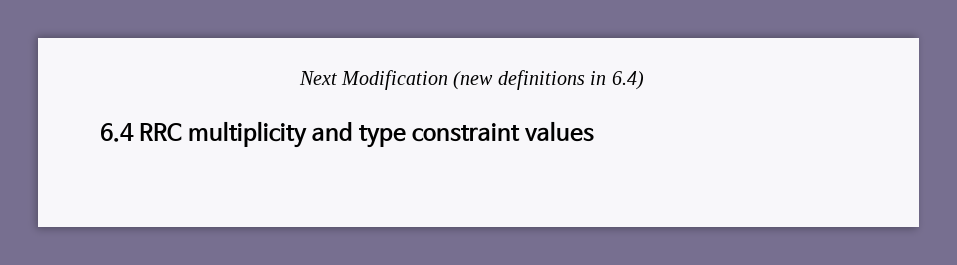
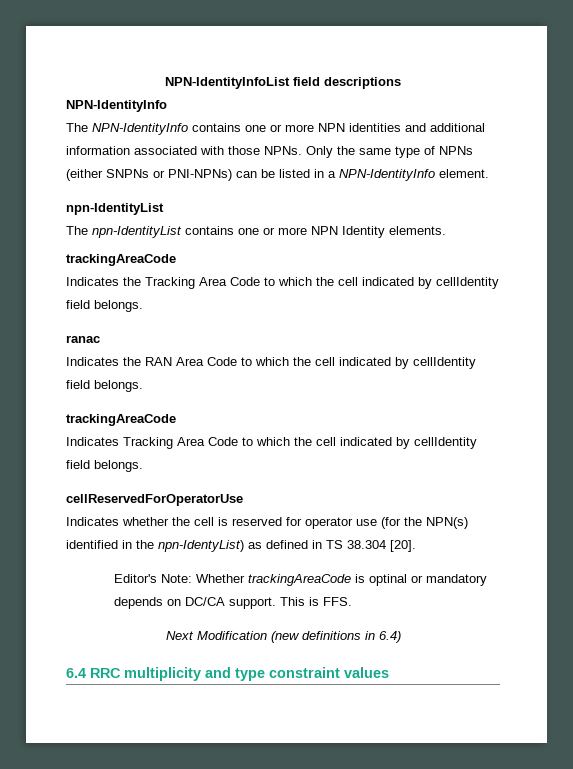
(298, 78) none -> [165,77,401,89] [66,100,167,112] [66,123,485,135] [66,146,473,158] [66,169,489,181] [66,203,164,215] [66,226,446,238] [66,254,176,266] [66,277,499,289] [66,300,143,312] [66,335,100,343] [66,357,476,369] [66,380,143,392] [66,414,176,426] [66,437,477,449] [66,460,143,472] [66,494,243,506] [66,517,468,529] [66,540,416,552] [113,574,487,586] [113,597,352,609] NPN-IdentityInfoList field descriptions // NPN-IdentityInfo // The NPN-IdentityInfo contains one or more NPN identities and additional information associated with those NPNs. Only the same type of NPNs (either SNPNs or PNI-NPNs) can be listed in a NPN-IdentityInfo element. // npn-IdentityList // The npn-IdentityList contains one or more NPN Identity elements. // trackingAreaCode // Indicates the Tracking Area Code to which the cell indicated by cellIdentity field belongs. // ranac // Indicates the RAN Area Code to which the cell indicated by cellIdentity field belongs. // trackingAreaCode // Indicates Tracking Area Code to which the cell indicated by cellIdentity field belongs. // cellReservedForOperatorUse // Indicates whether the cell is reserved for operator use (for the NPN(s) identified in the npn-IdentyList) as defined in TS 38.304 [20]. // Editor's Note: Whether trackingAreaCode is optinal or mandatory depends on DC/CA support. This is FFS. //

